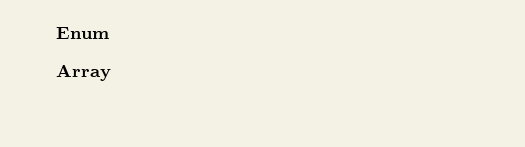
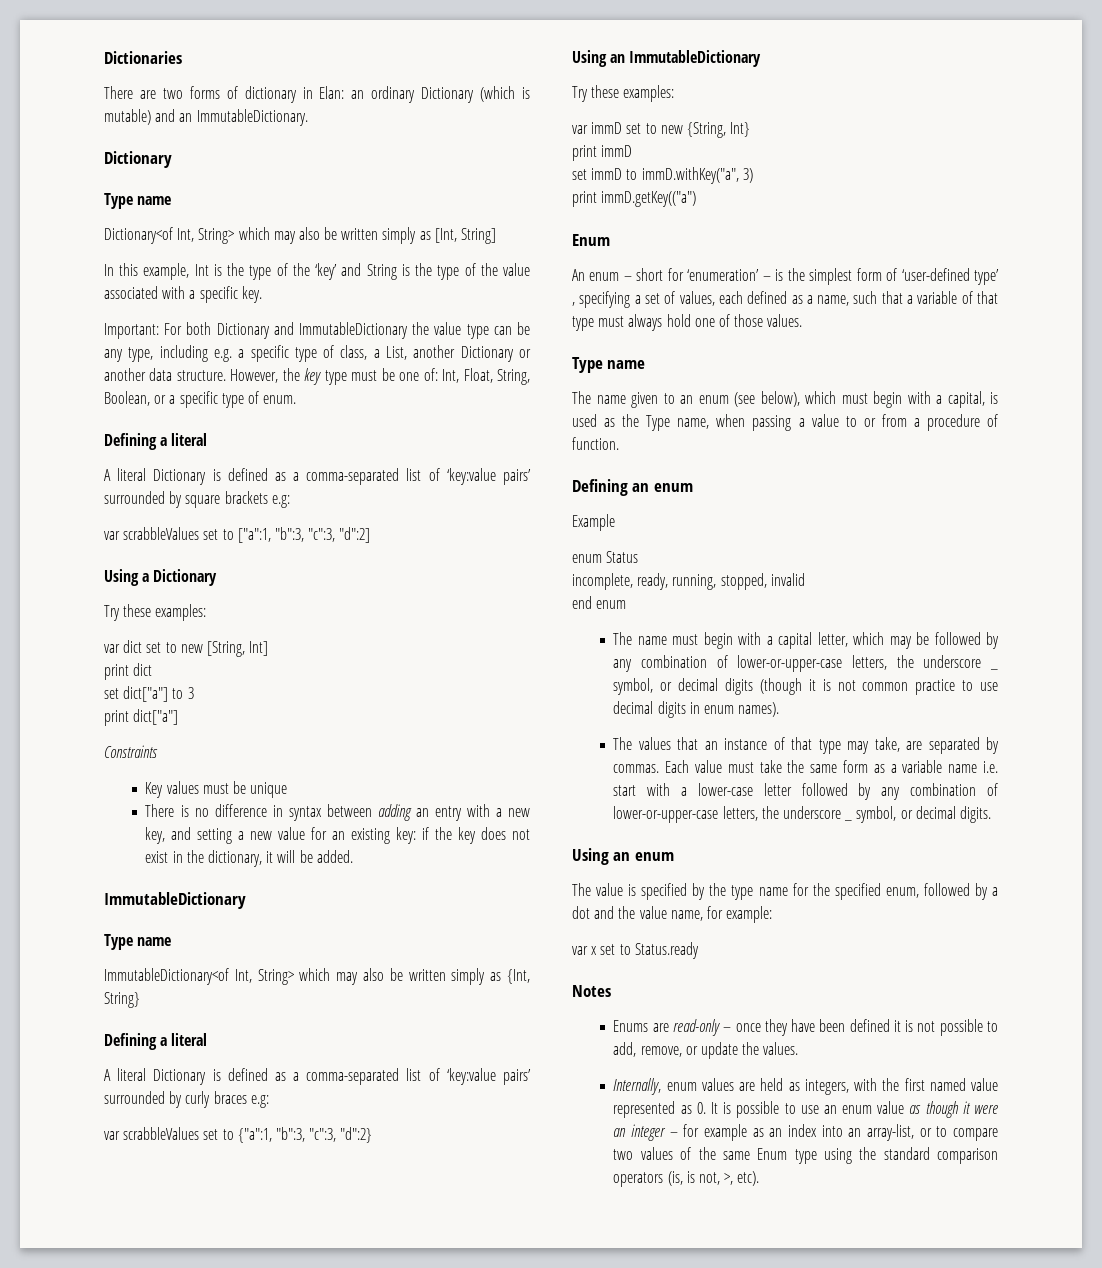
[56,27,109,39] [56,64,111,81] Enum // Array -> [104,51,182,64] [104,86,530,103] [104,109,308,126] [104,151,172,168] [104,193,172,209] [104,227,497,244] [104,263,530,280] [104,286,262,303] [104,322,530,339] [104,345,531,362] [104,368,530,385] [104,391,297,408] [104,433,208,450] [104,468,531,485] [104,491,290,508] [104,527,371,543] [104,569,218,586] [104,604,207,621] [104,640,269,657] [104,663,153,680] [104,686,194,702] [104,709,179,726] [104,745,158,758] [145,781,288,798] [145,804,530,821] [145,827,530,844] [145,850,353,867] [104,892,246,909] [104,934,172,950] [104,968,531,985] [104,992,140,1008] [104,1033,208,1050] [104,1068,531,1085] [104,1091,269,1108] [104,1127,373,1143] [572,50,762,67] [572,85,675,102] [572,122,751,138] [572,145,633,161] [572,167,753,184] [572,191,697,207] [572,234,610,246] [572,268,999,285] [572,291,998,308] [572,314,803,331] [572,357,646,373] [572,391,998,408] [572,414,998,431] [572,437,619,450] [572,479,693,496] [572,514,615,531] [572,551,639,563] [572,573,805,590] [572,596,627,609] [613,632,1000,649] [613,655,982,672] [989,668,998,670] [613,678,998,695] [613,701,780,718] [613,737,999,754] [613,760,998,773] [613,783,998,800] [613,806,842,823] [844,806,991,823] [572,848,674,865] [572,883,998,900] [572,906,773,923] [572,942,699,959] [572,985,611,997] [613,1019,999,1036] [613,1042,799,1059] [613,1078,999,1095] [613,1101,998,1118] [613,1124,998,1141] [613,1147,998,1164] [613,1171,760,1187] Dictionaries // There are two forms of dictionary in Elan: an ordinary Dictionary (which is mutable) and an ImmutableDictionary. // Dictionary // Type name // Dictionary<of Int, String> which may also be written simply as [Int, String] // In this example, Int is the type of the ‘key’ and String is the type of the value associated with a specific key. // Important: For both Dictionary and ImmutableDictionary the value type can be any type, including e.g. a specific type of class, a List, another Dictionary or another data structure. However, the key type must be one of: Int, Float, String, Boolean, or a specific type of enum. // Defining a literal // A literal Dictionary is defined as a comma-separated list of ‘key:value pairs’ surrounded by square brackets e.g: // var scrabbleValues set to ["a":1, "b":3, "c":3, "d":2] // Using a Dictionary // Try these examples: // var dict set to new [String, Int] // print dict // set dict["a"] to 3 // print dict["a"] // Constraints // Key values must be unique // There is no difference in syntax between adding an entry with a new key, and setting a new value for an existing key: if the key does not exist in the dictionary, it will be added. // ImmutableDictionary // Type name // ImmutableDictionary<of Int, String> which may also be written simply as {Int, String} // Defining a literal // A literal Dictionary is defined as a comma-separated list of ‘key:value pairs’ surrounded by curly braces e.g: // var scrabbleValues set to {"a":1, "b":3, "c":3, "d":2} // Using an ImmutableDictionary // Try these examples: // var immD set to new {String, Int} // print immD // set immD to immD.withKey("a", 3) // print immD.getKey(("a") // Enum // An enum – short for ‘enumeration’ – is the simplest form of ‘user-defined type’ , specifying a set of values, each defined as a name, such that a variable of that type must always hold one of those values. // Type name // The name given to an enum (see below), which must begin with a capital, is used as the Type name, when passing a value to or from a procedure of function. // Defining an enum // Example // enum Status // incomplete, ready, running, stopped, invalid // end enum // The name must begin with a capital letter, which may be followed by any combination of lower-or-upper-case letters, the underscore _ symbol, or decimal digits (though it is not common practice to use decimal digits in enum names). // The values that an instance of that type may take, are separated by commas. Each value must take the same form as a variable name i.e. start with a lower-case letter followed by any combination of lower-or-upper-case letters, the underscore _ symbol, or decimal digits. // Using an enum // The value is specified by the type name for the specified enum, followed by a dot and the value name, for example: // var x set to Status.ready // Notes // Enums are read-only – once they have been defined it is not possible to add, remove, or update the values. // Internally, enum values are held as integers, with the first named value represented as 0. It is possible to use an enum value as though it were an integer – for example as an index into an array-list, or to compare two values of the same Enum type using the standard comparison operators (is, is not, >, etc).

